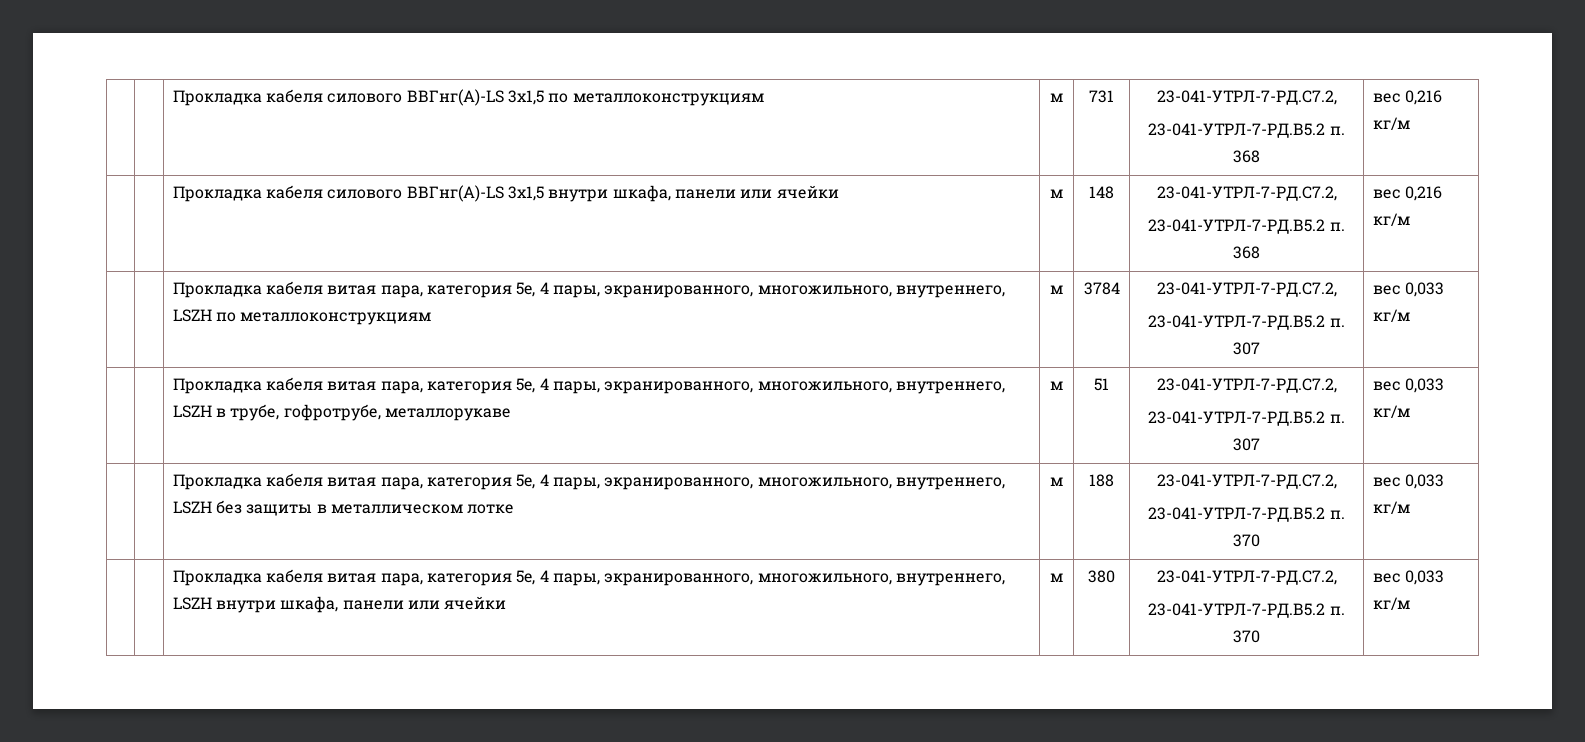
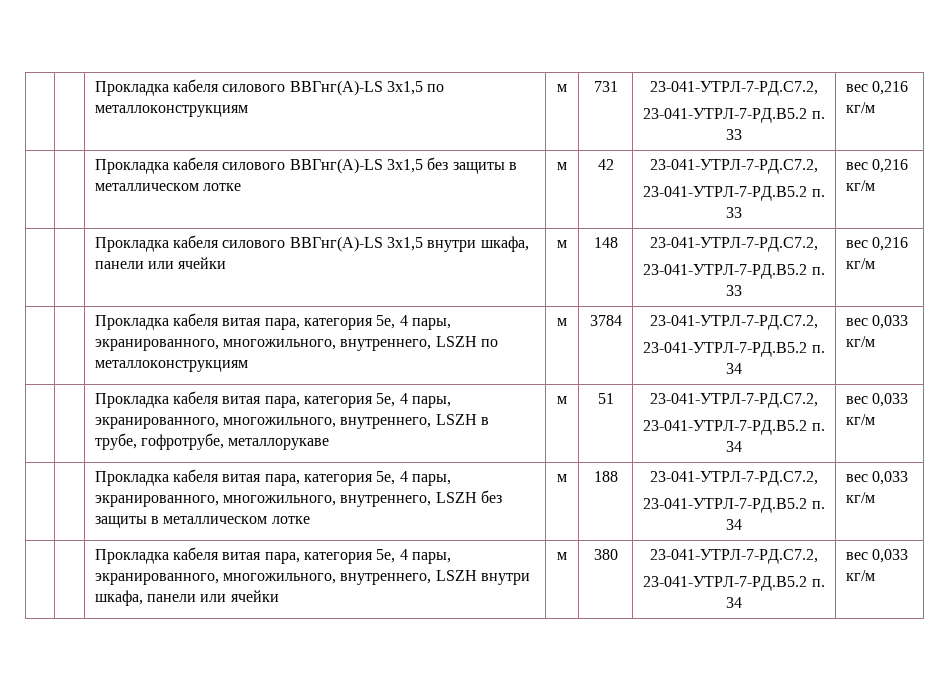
[1233,150,1260,163] 368 -> [726,129,742,140] [845,81,909,95] [845,102,875,113] [94,157,518,174] [94,183,242,191] [557,162,567,170] [597,159,614,170] [650,159,818,174] [643,186,825,201] [726,207,742,218] 33 | вес 0,216 кг/м // | | Прокладка кабеля силового ВВГнг(А)-LS 3х1,5 без защиты в металлическом лотке | м | 42 | 23-041-УТРЛ-7-РД.С7.2, // 23-041-УТРЛ-7-РД.В5.2 п. 33
[1233,246,1260,259] 368 -> [726,285,742,296] 33
[1233,342,1260,355] 307 -> [726,363,742,374] 34
[1233,438,1260,451] 307 -> [726,441,742,452] 34
[1233,534,1260,547] 370 -> [726,519,742,530] 34
[1233,630,1260,643] 370 -> [726,597,742,608] 34

